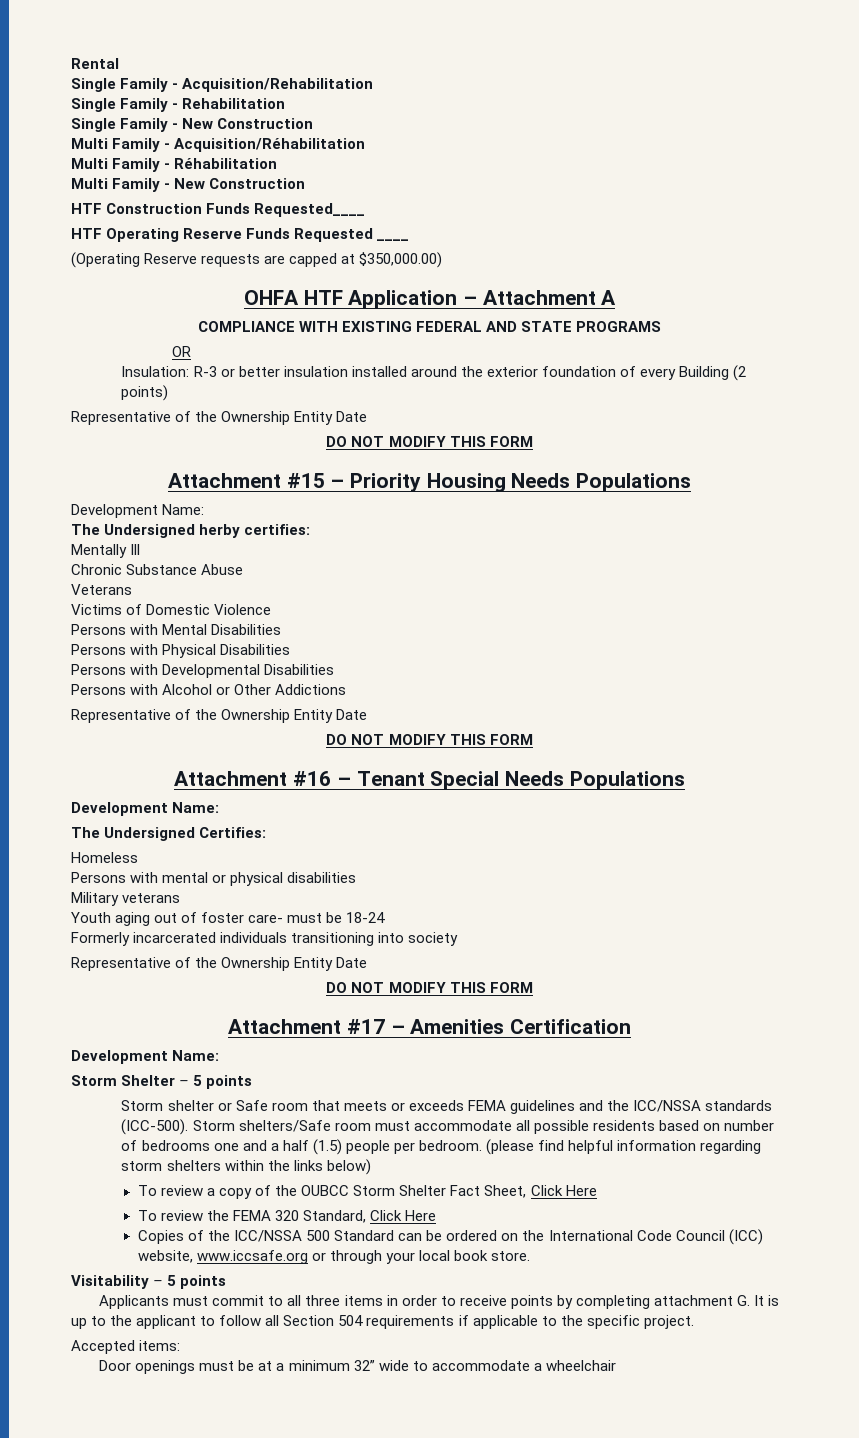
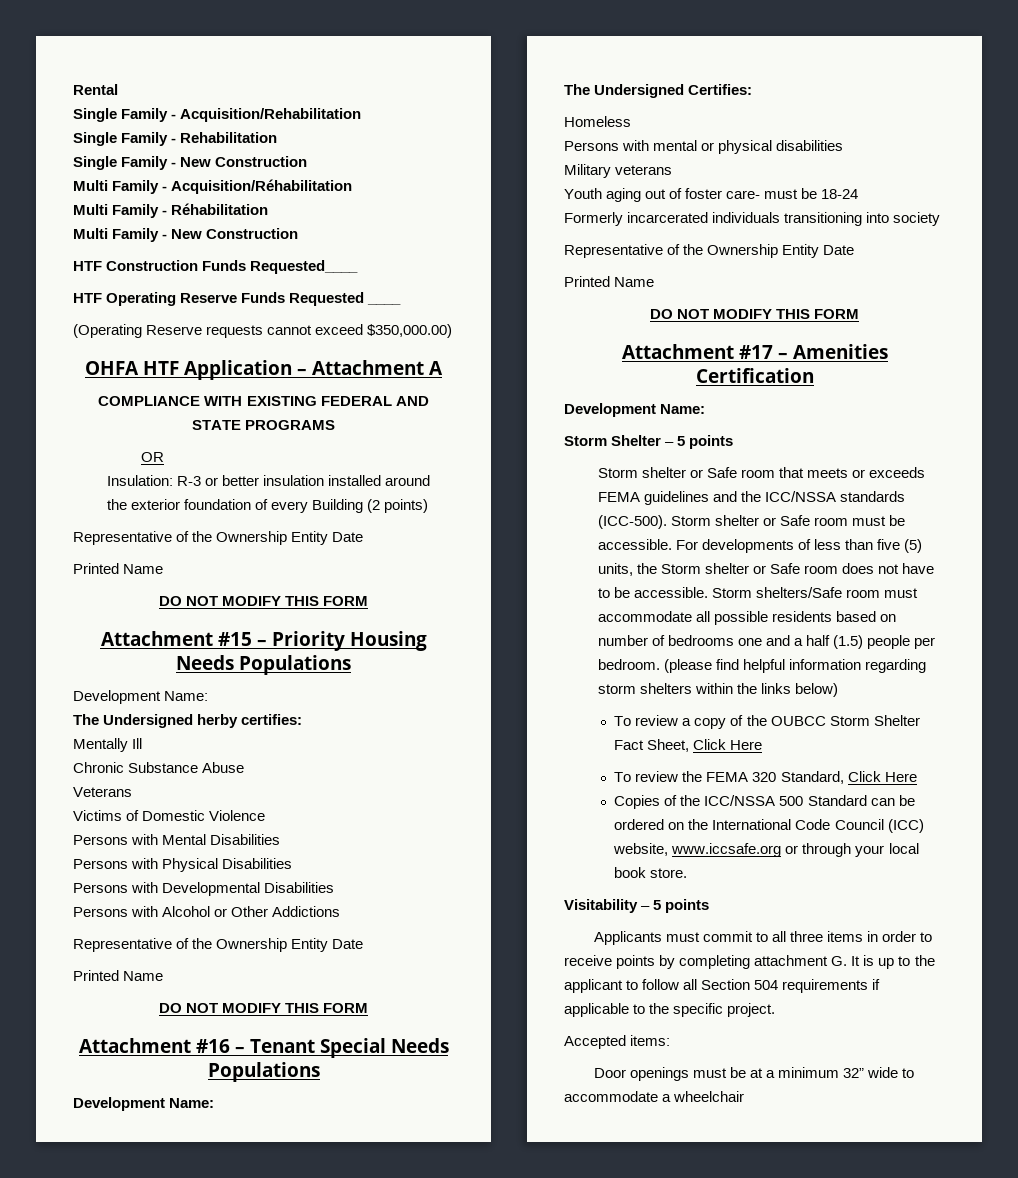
[264,253,356,267] are capped at -> [267,324,364,335] cannot exceed
(368, 416) none -> [73,563,164,574] // Printed Name
(368, 714) none -> [73,970,164,981] // Printed Name
(368, 962) none -> [564,276,655,287] // Printed Name
(235, 1125) none -> [714,515,906,526] [597,539,923,553] [597,563,935,576] [597,587,752,598] shelter or Safe room must be accessible. For developments of less than five (5) units, the Storm shelter or Safe room does not have to be accessible. Storm

